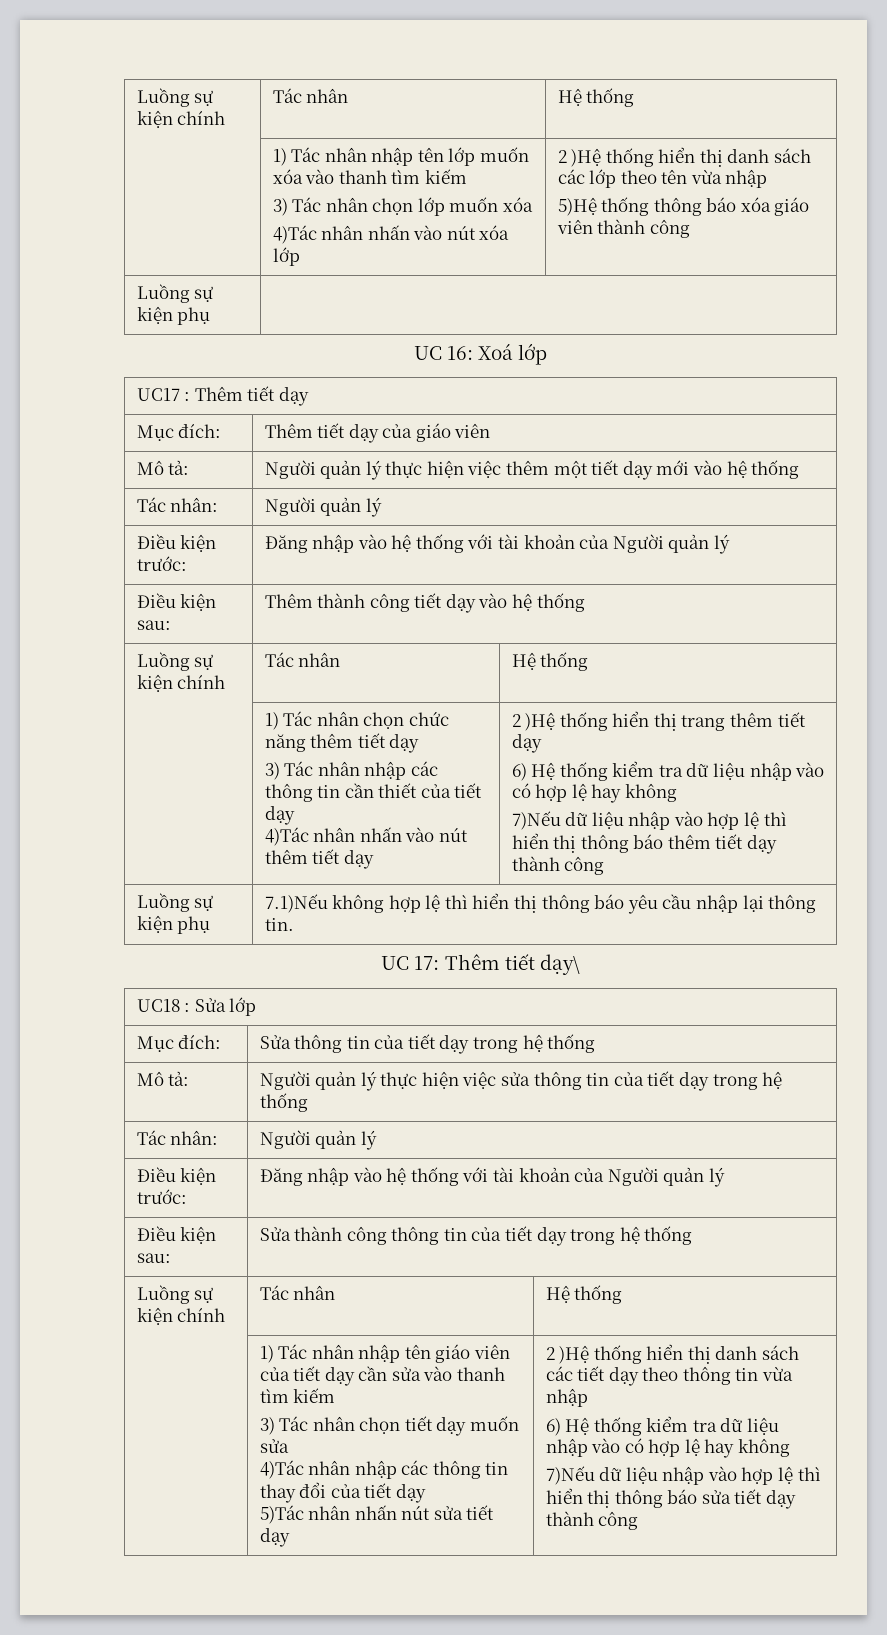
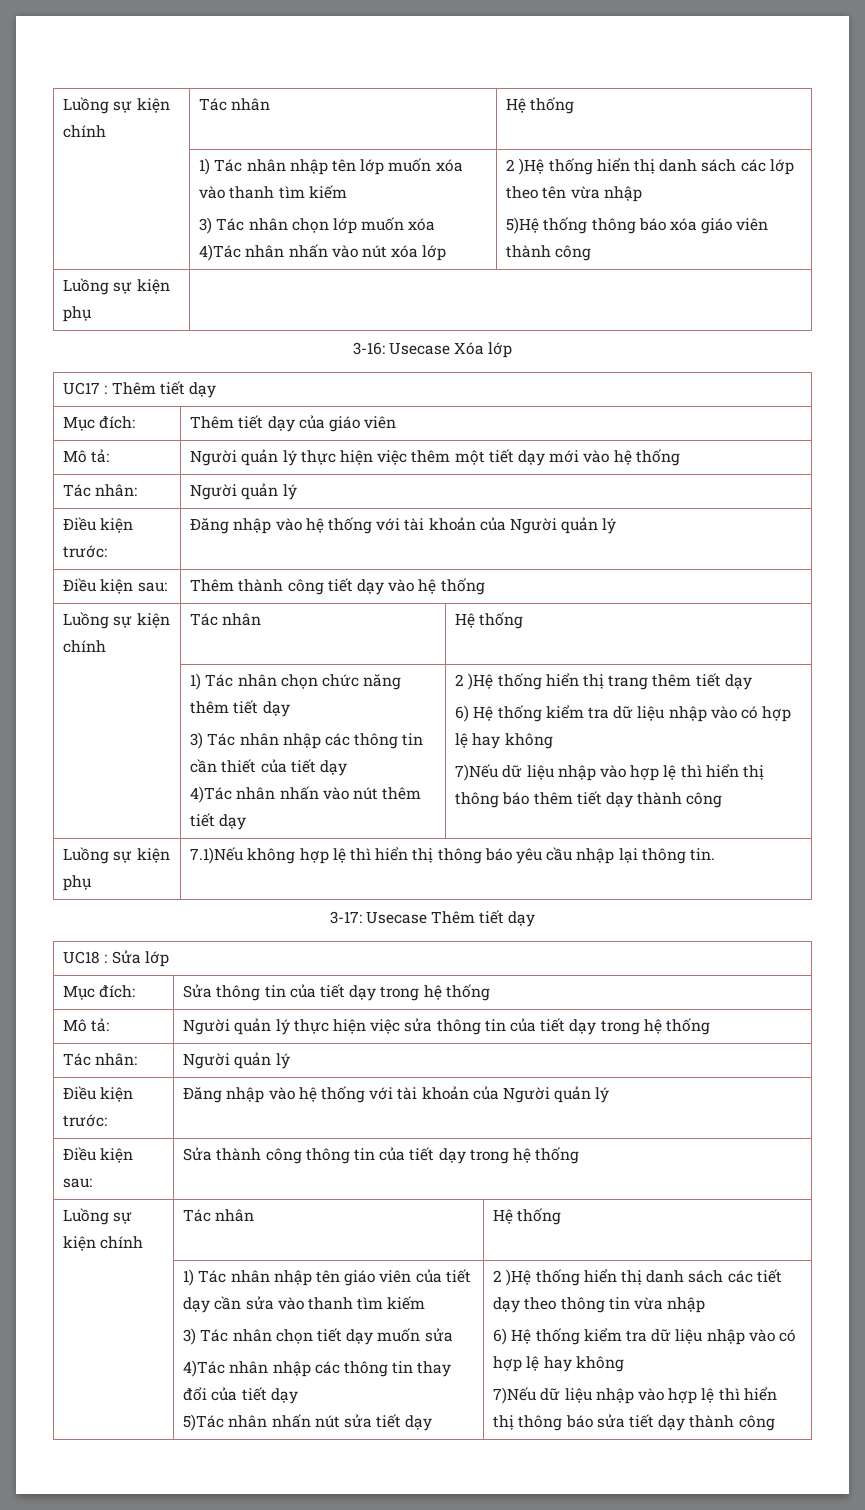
[413,343,514,360] UC 16: Xoá -> [352,342,485,355] 3-16: Usecase Xóa
[381,954,580,975] UC 17: Thêm tiết dạy\ -> [329,910,536,927] 3-17: Usecase Thêm tiết dạy

